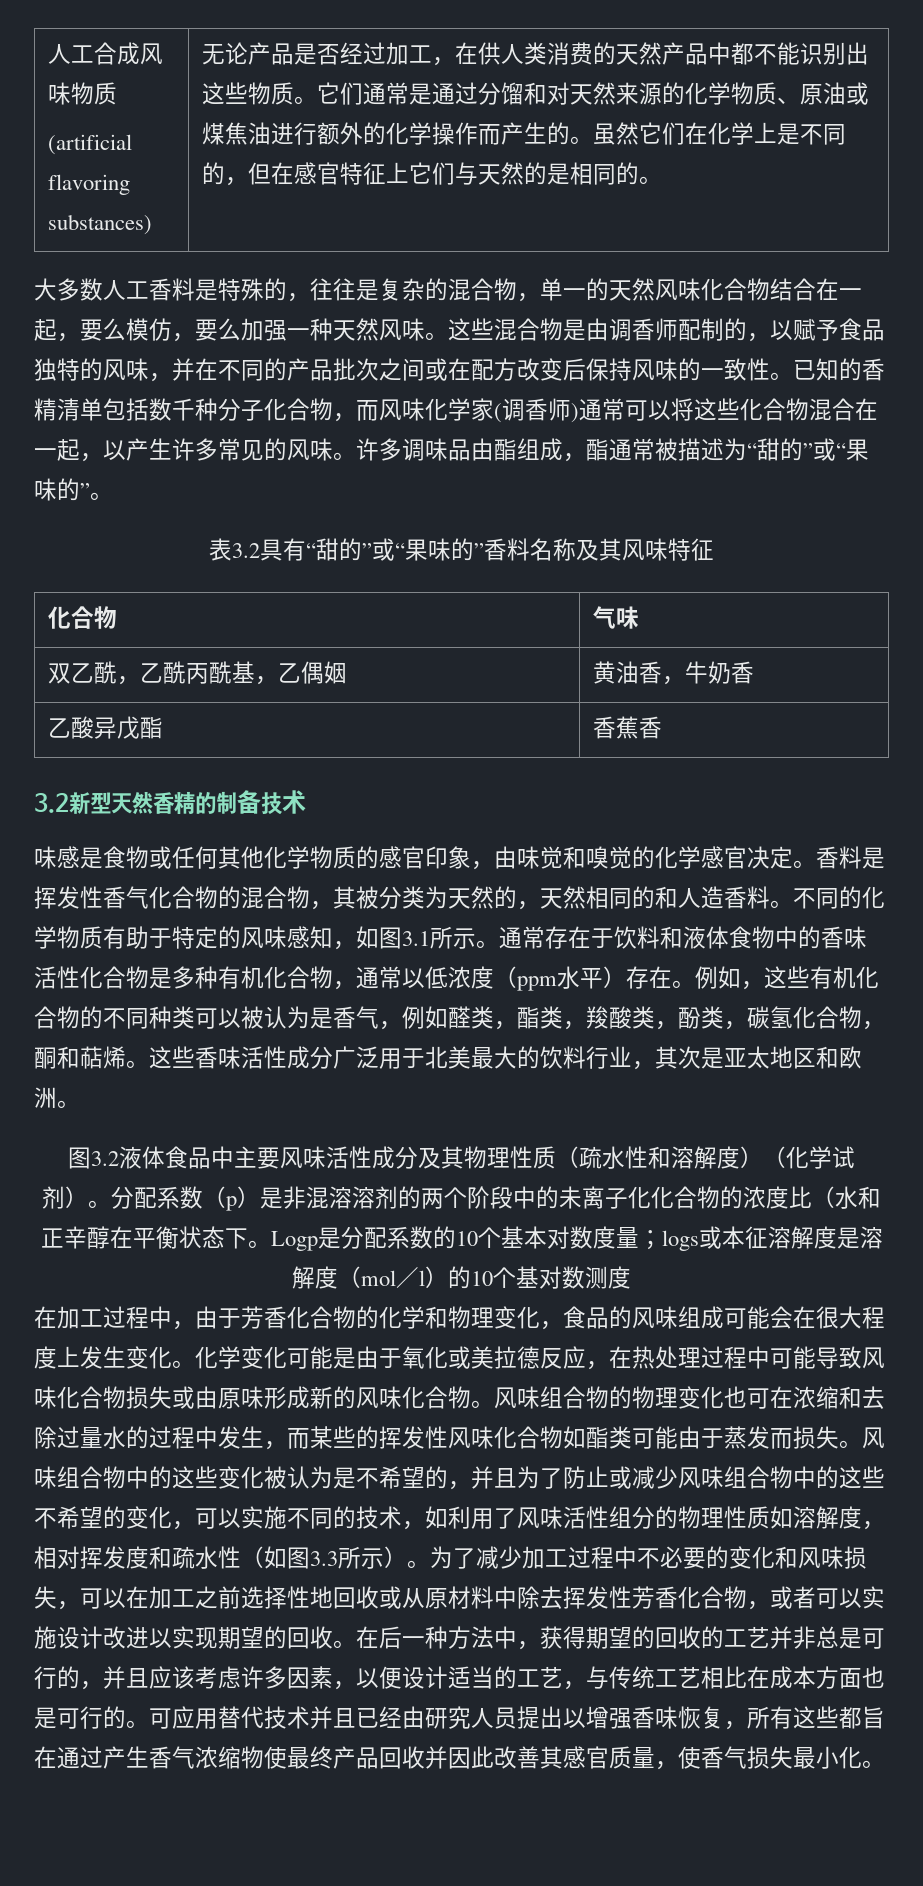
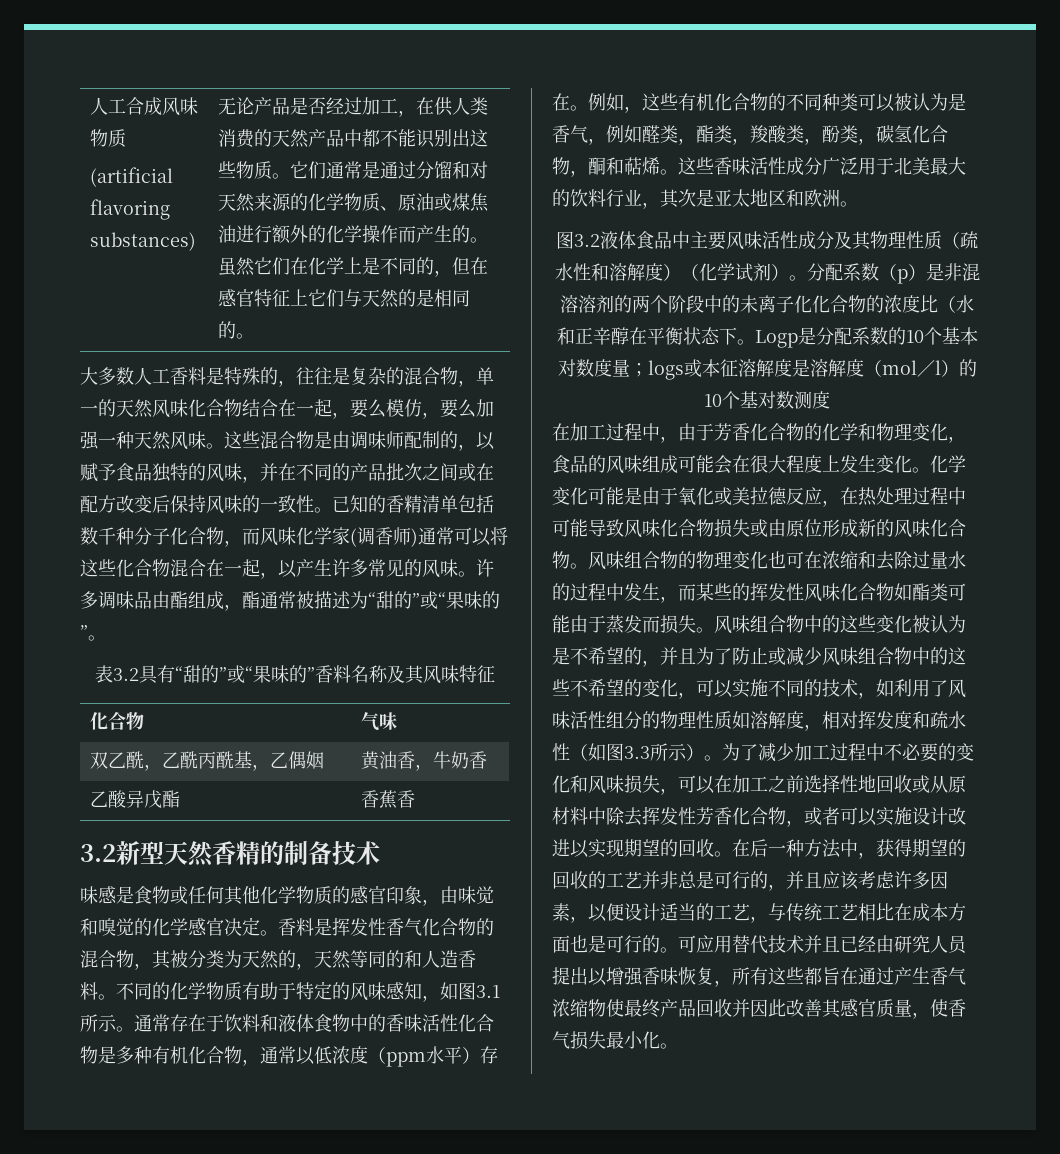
[632,318,655,341] 香 -> [368,431,386,449] 味
[586,886,609,909] 相 -> [350,950,368,968] 等
[241,1386,264,1409] 味 -> [804,519,822,537] 位

